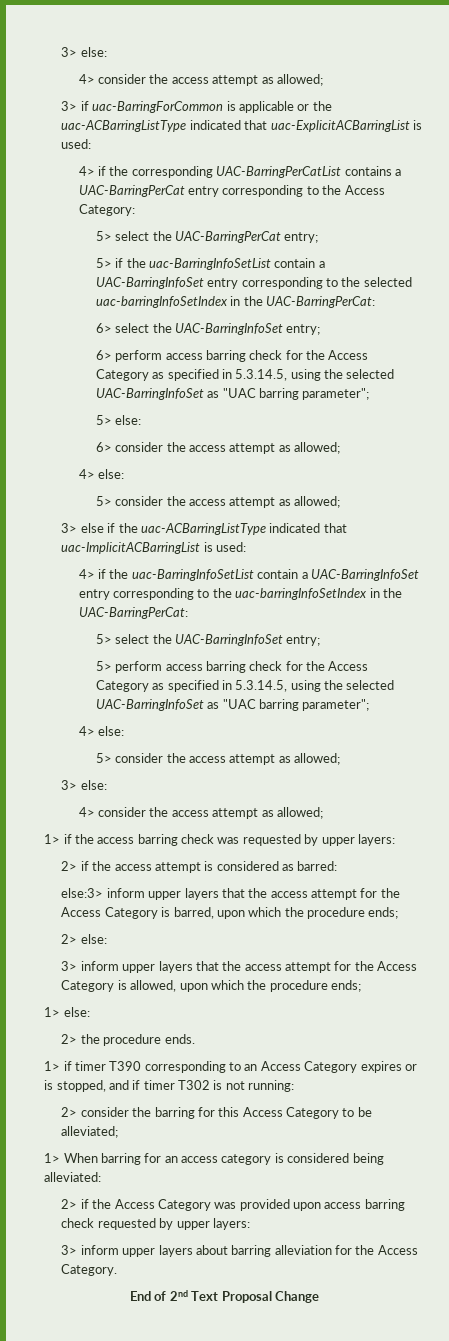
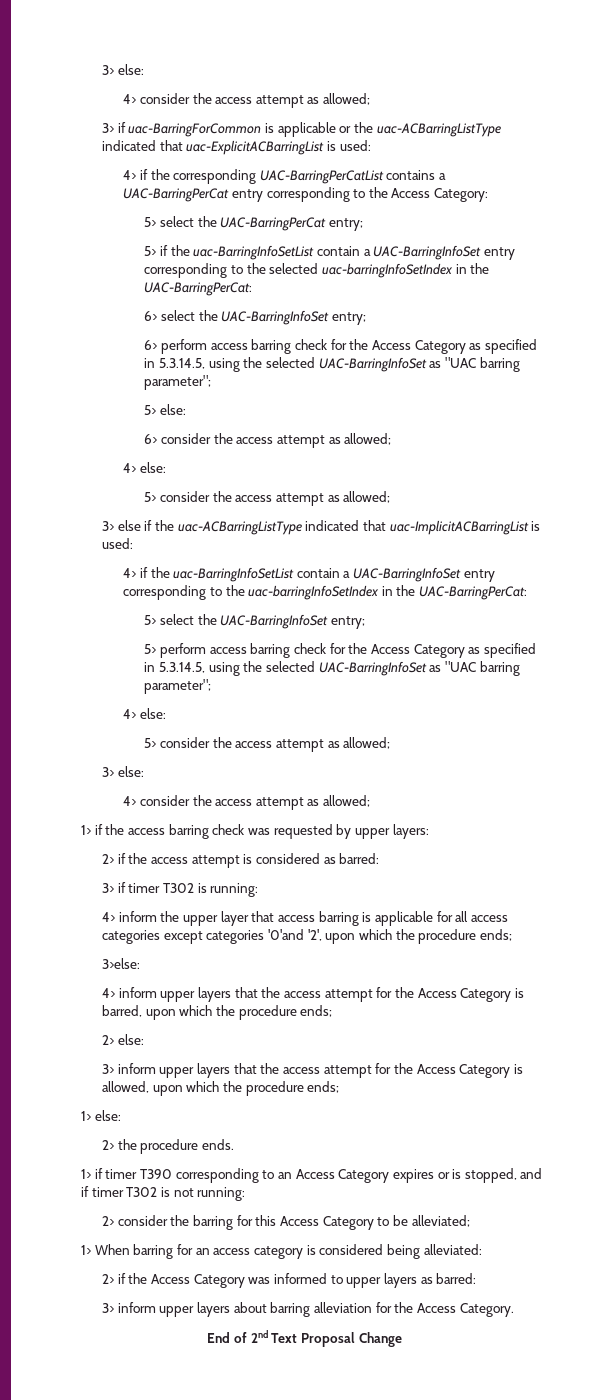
[61,888,104,898] else:3> -> [102,882,259,897] [102,911,508,926] [102,929,512,944] [102,958,141,969] [102,988,116,998] 3> if timer T302 is running: // 4> inform the upper layer that access barring is applicable for all access categories except categories '0'and '2', upon which the procedure ends; // 3>else: // 4>
[239,1199,405,1211] [61,1218,250,1230] provided upon access barring check requested by upper layers: -> [274,1273,477,1288] informed to upper layers as barred:

